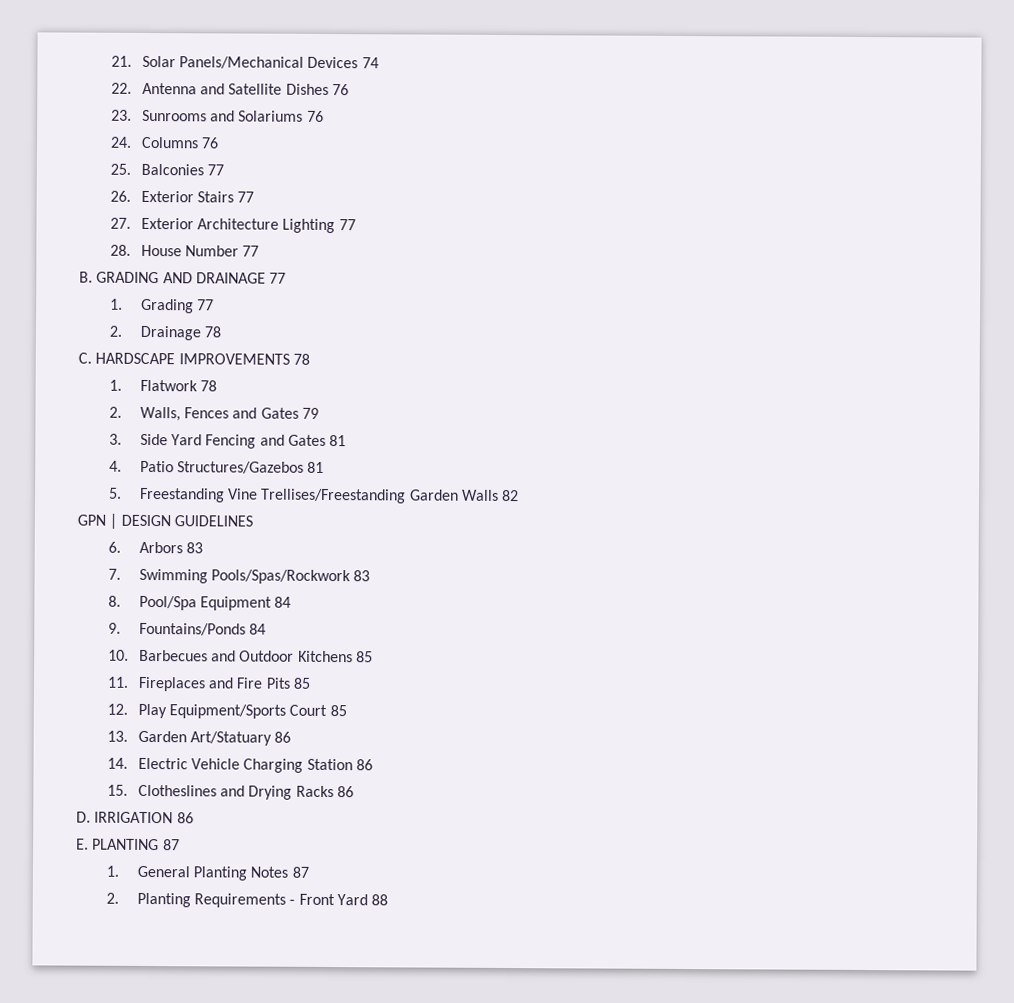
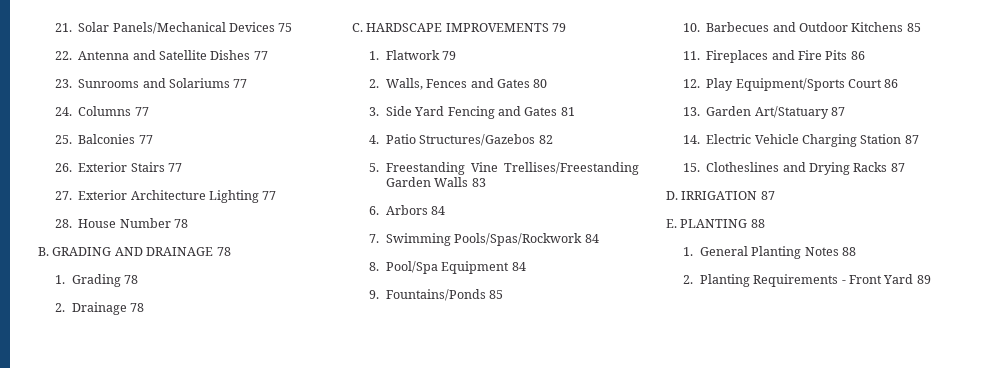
[361,57,379,69] 74 -> [278,23,293,32] 75
[332,84,350,96] 76 -> [253,51,268,60] 77
[306,110,324,122] 76 -> [233,79,248,88] 77
[201,137,220,149] 76 -> [134,107,149,116] 77
[242,245,260,257] 77 -> [173,219,188,228] 78
[269,272,287,284] 77 -> [216,247,231,256] 78
[197,299,215,311] 77 -> [124,275,139,284] 78
[292,353,310,365] 78 -> [552,23,567,32] 79
[200,380,218,392] 78 -> [442,51,457,60] 79
[302,407,320,419] 79 -> [533,79,548,88] 80
[307,461,325,473] 81 -> [538,135,553,144] 82
[502,489,520,502] [77,513,253,529] 82 // GPN | DESIGN GUIDELINES -> [471,178,486,187] 83
[186,542,204,554] 83 -> [431,206,446,215] 84
[353,570,371,582] 83 -> [584,234,599,243] 84
[249,623,267,635] 84 -> [489,290,504,299] 85
[293,677,312,689] 85 -> [850,51,865,60] 86
[329,705,347,717] 85 -> [884,79,899,88] 86
[274,731,292,743] 86 -> [830,107,845,116] 87
[356,759,374,771] 86 -> [904,135,919,144] 87
[337,786,355,798] 86 -> [890,163,905,172] 87
[176,812,194,824] 86 -> [760,191,775,200] 87
[162,839,180,851] 87 -> [750,219,765,228] 88
[291,866,309,878] 87 -> [841,247,856,256] 88
[371,894,389,906] 88 -> [916,275,931,284] 89

